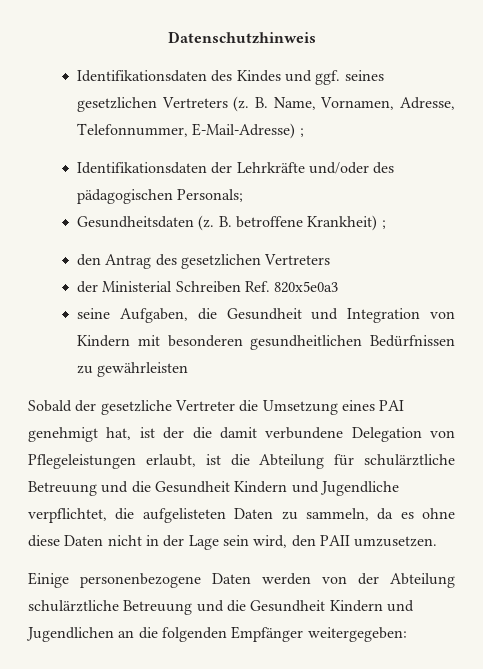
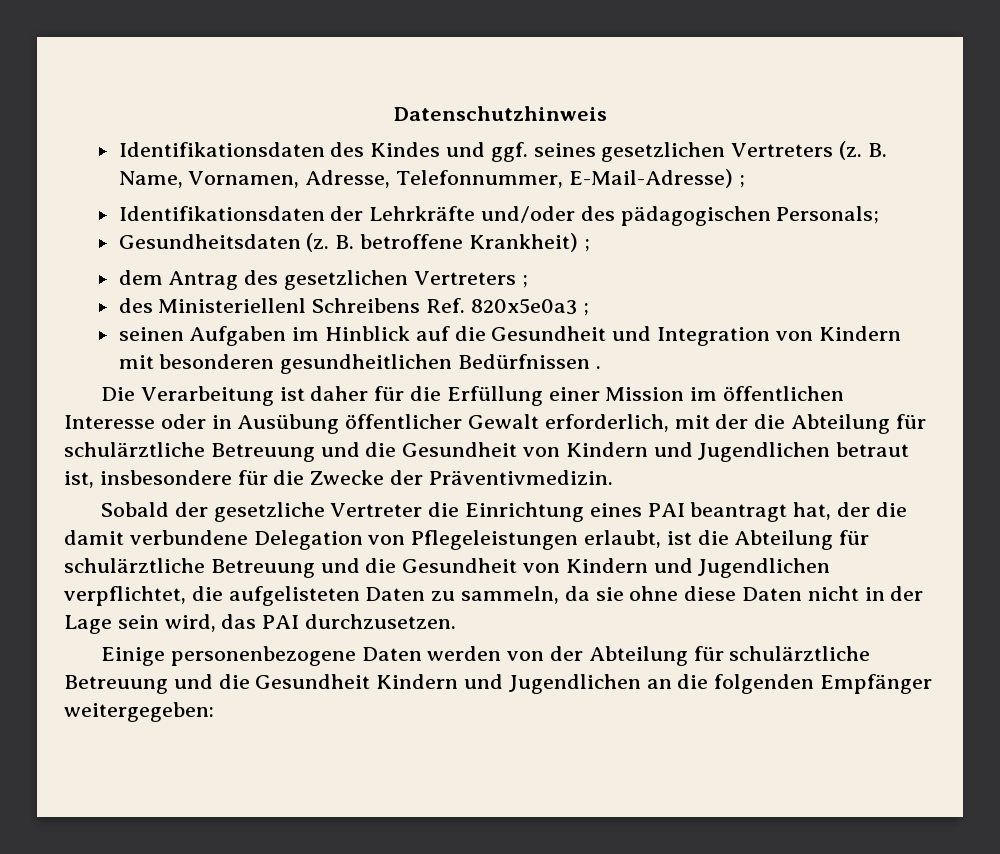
[77,254,102,266] den -> [118,270,163,285] dem
[77,281,339,293] [77,308,188,323] // der Ministerial Schreiben Ref. 820x5e0a3 // seine Aufgaben, -> [521,275,528,288] [118,298,589,316] [118,326,450,346] ; // des Ministeriellenl Schreibens Ref. 820x5e0a3 ; // seinen Aufgaben im Hinblick auf
[77,362,189,377] zu gewährleisten -> [595,366,601,369] [100,386,844,406] [64,414,926,434] [64,442,910,462] [64,470,613,488] . // Die Verarbeitung ist daher für die Erfüllung einer Mission im öffentlichen Interesse oder in Ausübung öffentlicher Gewalt erforderlich, mit der die Abteilung für schulärztliche Betreuung und die Gesundheit von Kindern und Jugendlichen betraut ist, insbesondere für die Zwecke der Präventivmedizin.
[262,400,338,415] Umsetzung -> [464,502,584,522] Einrichtung
[28,427,155,442] genehmigt hat, ist -> [690,502,832,522] beantragt hat,
[234,481,399,496] Kindern und Jugendliche -> [523,558,831,578] von Kindern und Jugendlichen
[400,512,414,519] es -> [595,587,624,601] sie
[291,535,438,547] den PAII umzusetzen. -> [221,614,457,629] das PAI durchzusetzen.
(455, 580) none -> [693,646,724,661] für

